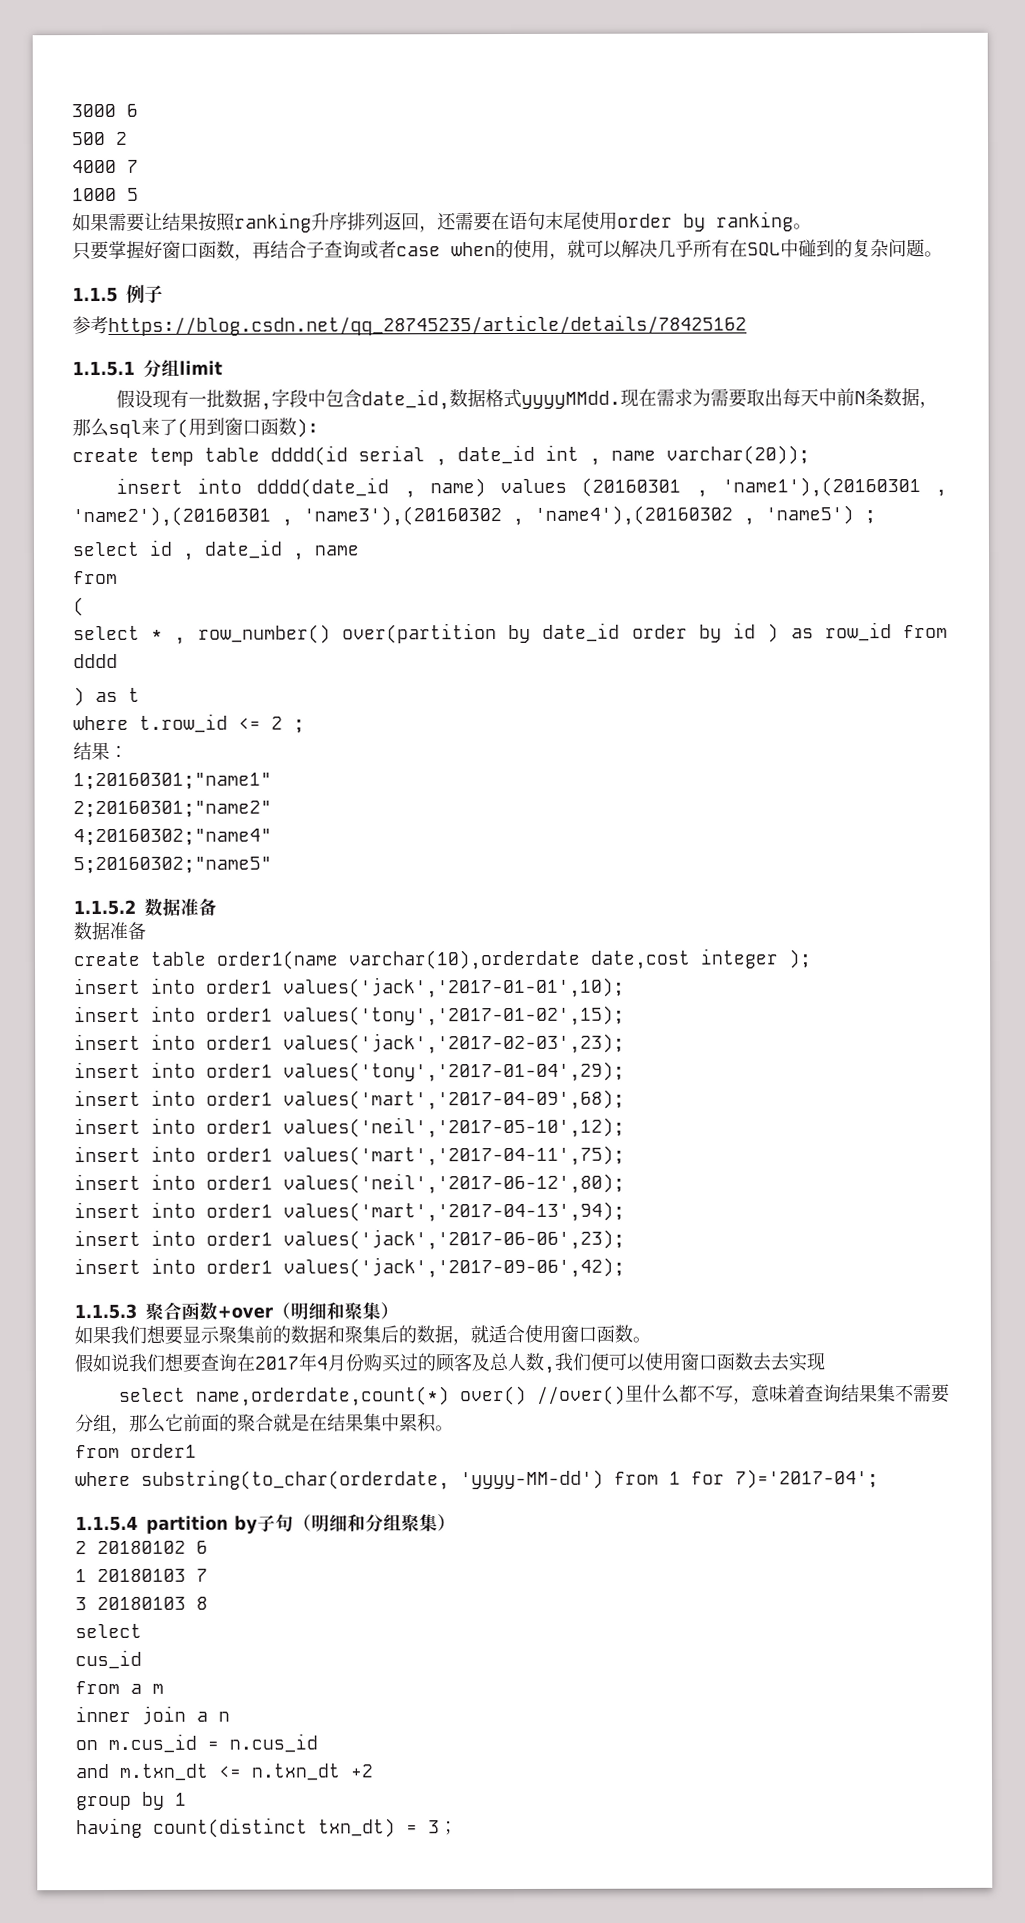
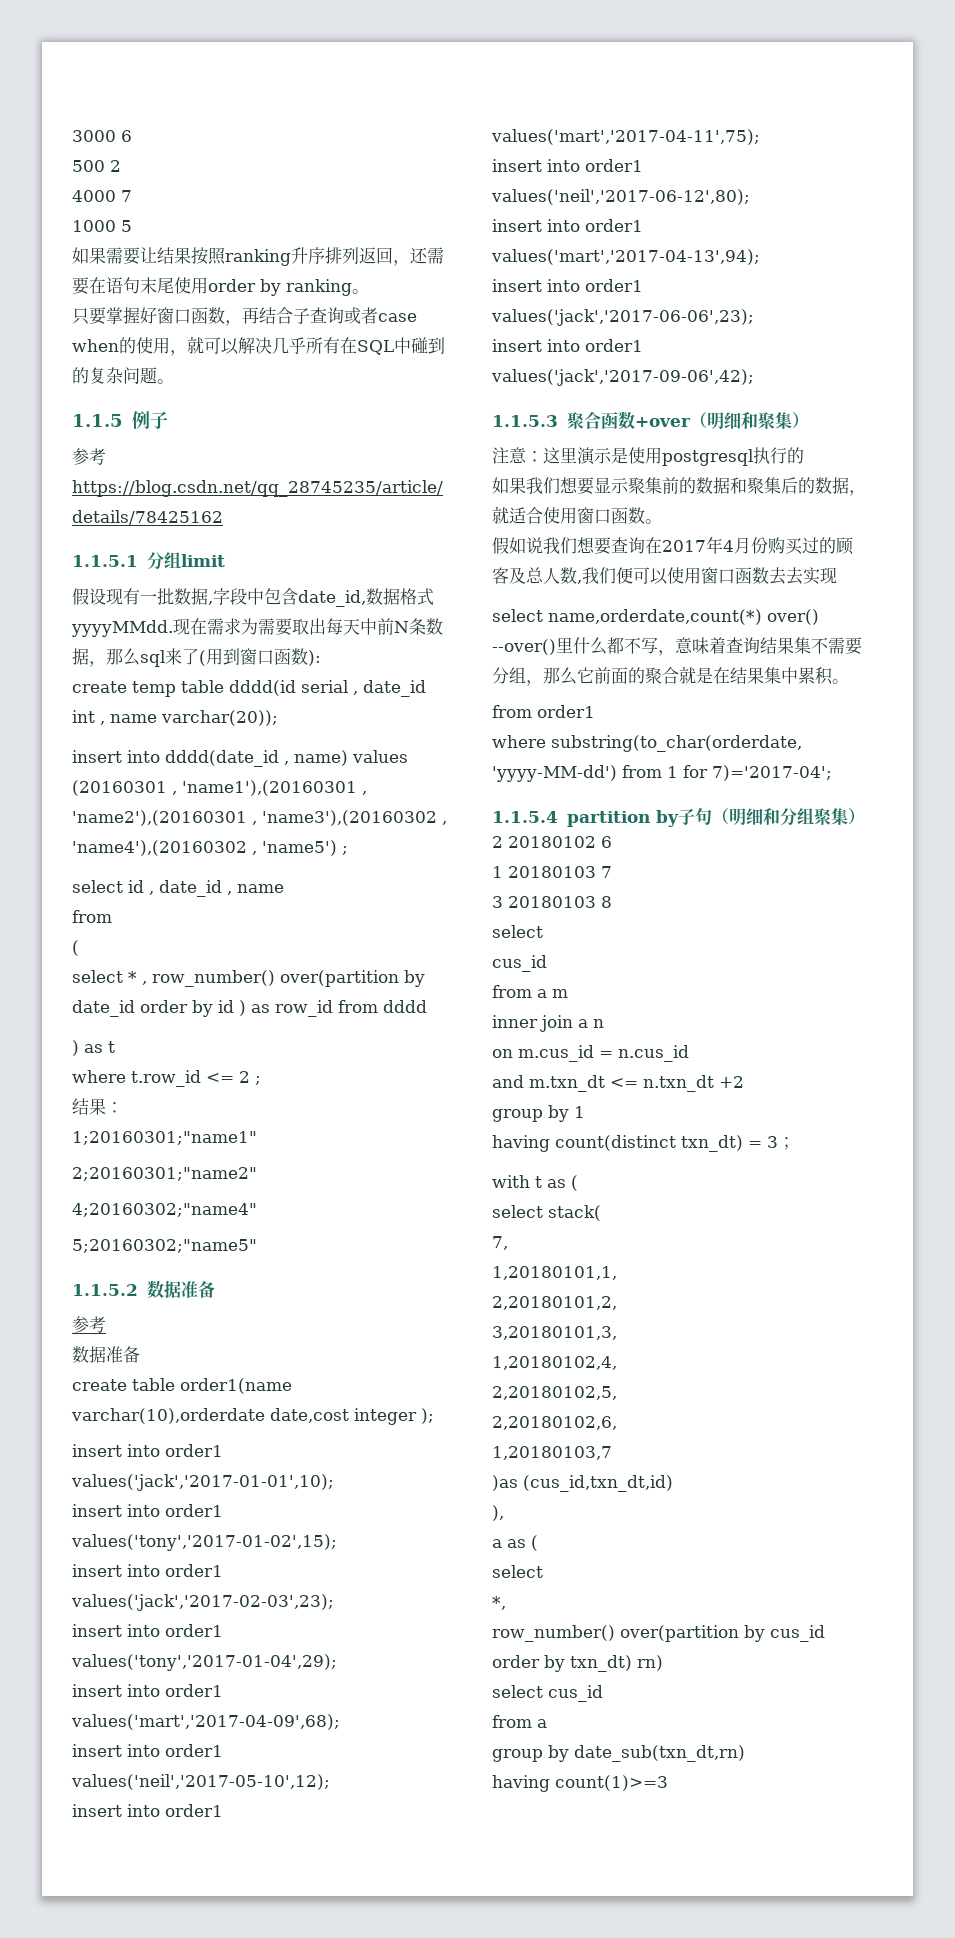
(217, 907) none -> [72,1316,106,1333] // 参考
(399, 1311) none -> [492,447,804,466] // 注意：这里演示是使用postgresql执行的
[537,1385,626,1405] //over() -> [492,639,556,655] --over()
(458, 1828) none -> [492,1175,578,1191] [492,1205,601,1221] [492,1236,508,1250] [492,1266,617,1280] [492,1296,617,1310] [492,1326,617,1340] [492,1356,617,1370] [492,1386,617,1400] [492,1416,617,1430] [492,1446,612,1460] [492,1475,673,1492] [492,1505,504,1521] [492,1535,538,1551] [492,1565,543,1578] [492,1596,506,1610] [492,1625,825,1642] [492,1655,663,1672] [492,1685,603,1702] [492,1715,547,1728] [492,1745,745,1762] [492,1775,668,1792] // with t as ( // select stack( // 7, // 1,20180101,1, // 2,20180101,2, // 3,20180101,3, // 1,20180102,4, // 2,20180102,5, // 2,20180102,6, // 1,20180103,7 // )as (cus_id,txn_dt,id) // ), // a as ( // select // *, // row_number() over(partition by cus_id order by txn_dt) rn) // select cus_id // from a // group by date_sub(txn_dt,rn) // having count(1)>=3

